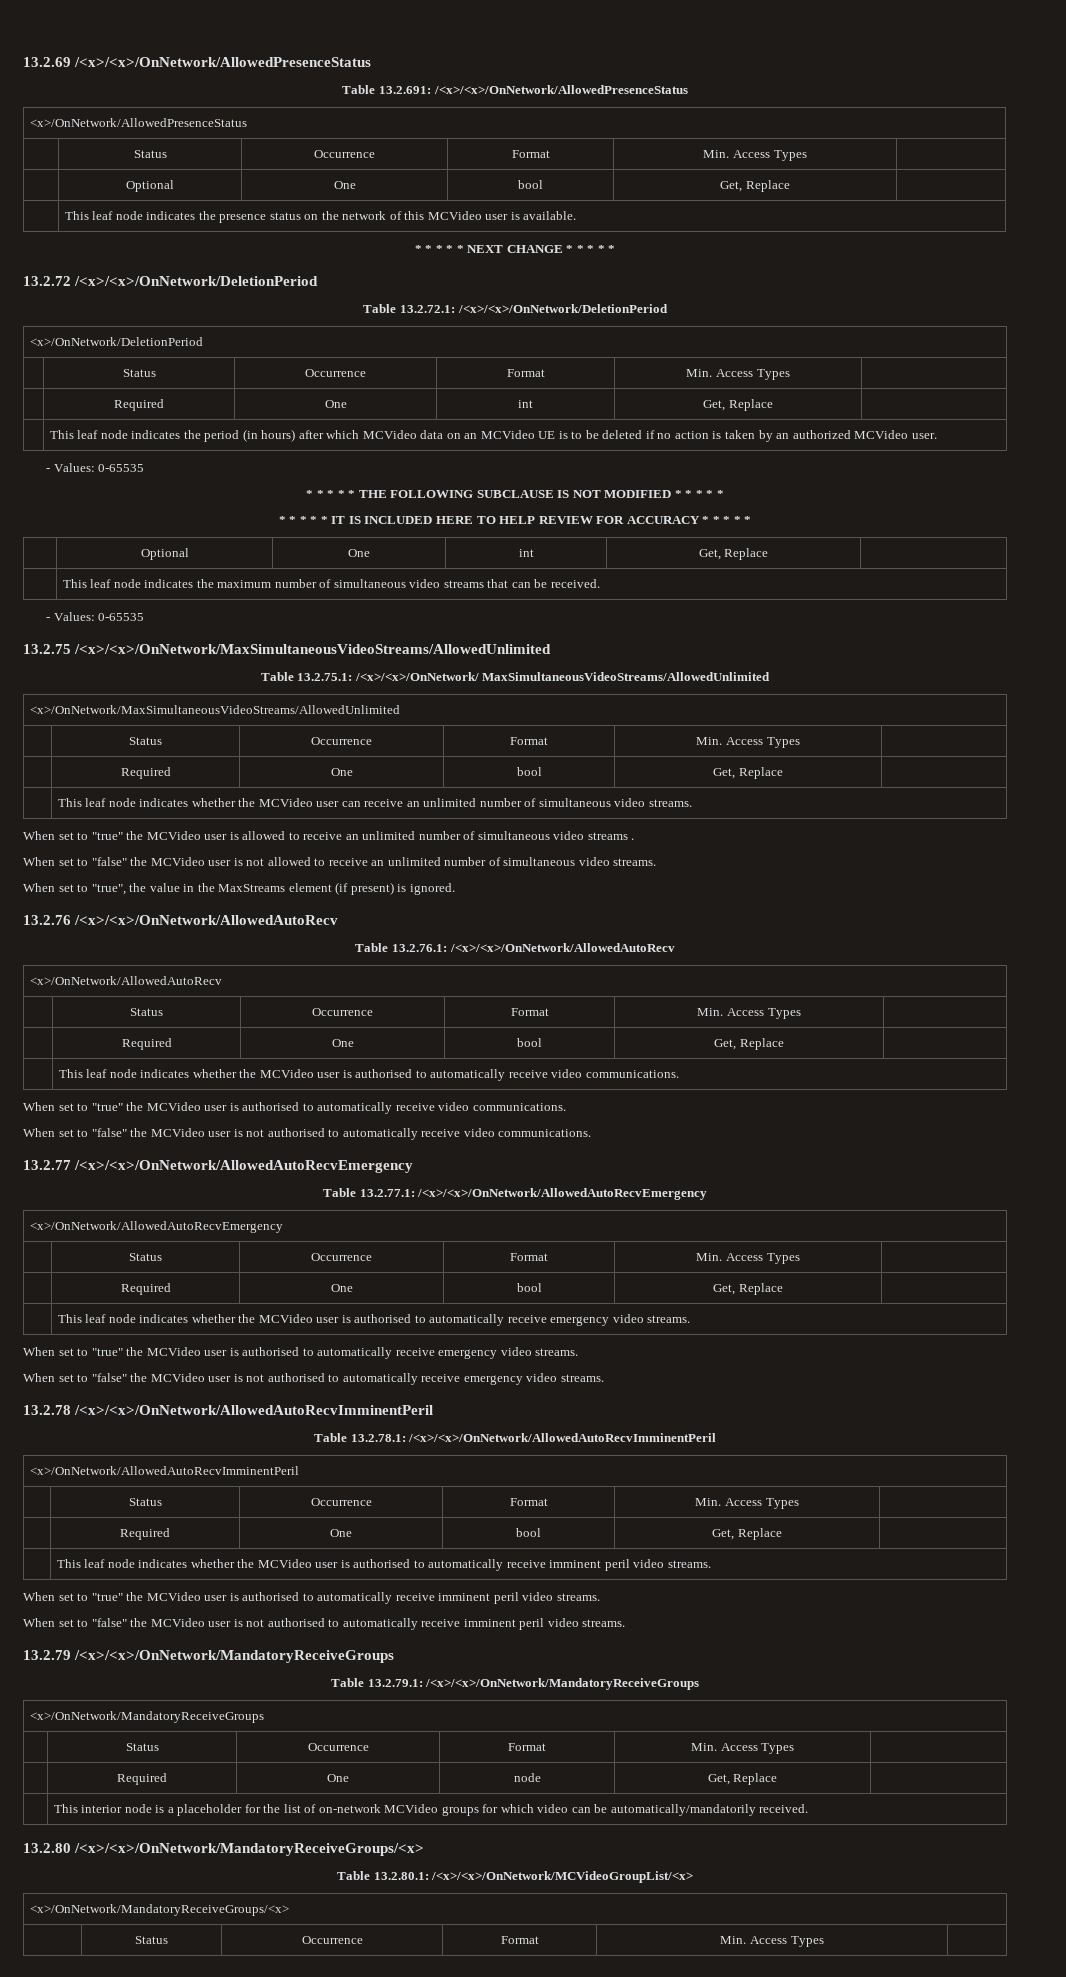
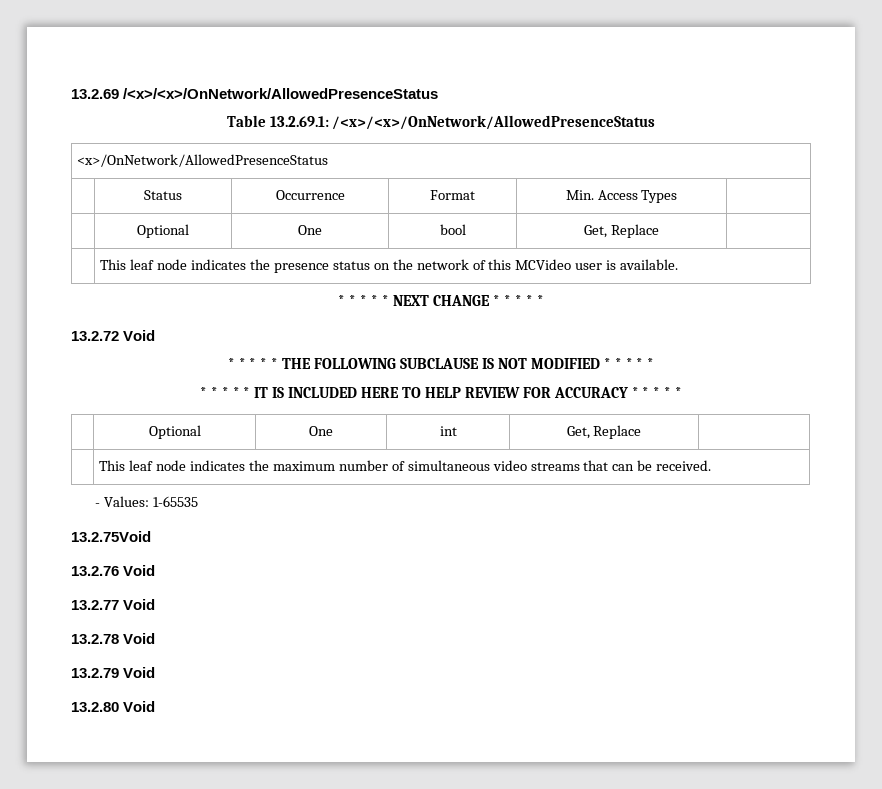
[379,86,431,94] 13.2.691: -> [269,116,329,127] 13.2.69.1:
[74,276,319,286] [363,304,668,313] [29,337,203,346] [122,369,156,377] [305,369,366,377] [506,369,545,377] [686,369,790,380] [114,399,164,411] [324,400,347,408] [518,400,533,408] [703,399,773,411] [49,429,937,442] [46,463,145,472] /<x>/<x>/OnNetwork/DeletionPeriod // Table 13.2.72.1: /<x>/<x>/OnNetwork/DeletionPeriod // <x>/OnNetwork/DeletionPeriod // | Status | Occurrence | Format | Min. Access Types | // | Required | One | int | Get, Replace | // | This leaf node indicates the period (in hours) after which MCVideo data on an MCVideo UE is to be deleted if no action is taken by an authorized MCVideo user. // - Values: 0-65535 -> [123,330,156,341] Void
[98,613,145,621] [23,644,552,654] [260,672,771,681] [29,705,400,714] [129,737,162,745] [311,737,372,745] [510,737,548,745] [696,737,800,748] [120,767,171,779] [330,768,353,776] [516,767,542,776] [713,767,783,779] [57,798,692,807] [23,831,635,840] [23,857,657,866] [23,882,455,895] [23,915,339,925] [355,943,675,952] [29,976,222,985] [130,1008,163,1016] [312,1008,373,1016] [510,1008,549,1016] [697,1008,801,1019] [121,1038,172,1050] [331,1039,354,1047] [517,1038,542,1047] [714,1038,784,1050] [58,1069,679,1081] [23,1102,566,1114] [23,1128,592,1140] [23,1160,414,1173] [322,1188,708,1200] [29,1221,283,1233] [129,1253,162,1261] [311,1253,372,1261] [510,1253,548,1261] [696,1253,800,1264] [120,1283,171,1295] [330,1284,353,1292] [516,1283,542,1292] [713,1283,783,1295] [57,1314,691,1326] [23,1347,579,1359] [23,1373,604,1385] [23,1405,434,1415] [313,1433,717,1442] [29,1466,299,1475] [128,1498,162,1506] [310,1498,372,1506] [509,1498,548,1506] [695,1498,799,1509] [120,1528,170,1540] [330,1529,352,1537] [516,1528,541,1537] [712,1528,782,1540] [56,1559,711,1571] [23,1592,600,1604] [23,1618,626,1630] [23,1650,395,1663] [330,1678,700,1690] [29,1711,264,1723] [125,1743,159,1751] [307,1743,369,1751] [508,1743,546,1751] [690,1743,795,1754] [117,1773,167,1785] [327,1774,349,1782] [513,1773,541,1782] [707,1773,778,1785] [53,1804,809,1816] [23,1843,425,1856] [336,1871,694,1883] [29,1904,289,1916] [135,1936,168,1944] [301,1936,363,1944] [500,1936,539,1944] [720,1936,824,1947] 0-65535 // 13.2.75 /<x>/<x>/OnNetwork/MaxSimultaneousVideoStreams/AllowedUnlimited // Table 13.2.75.1: /<x>/<x>/OnNetwork/ MaxSimultaneousVideoStreams/AllowedUnlimited // <x>/OnNetwork/MaxSimultaneousVideoStreams/AllowedUnlimited // | Status | Occurrence | Format | Min. Access Types | // | Required | One | bool | Get, Replace | // | This leaf node indicates whether the MCVideo user can receive an unlimited number of simultaneous video streams. // When set to "true" the MCVideo user is allowed to receive an unlimited number of simultaneous video streams . // When set to "false" the MCVideo user is not allowed to receive an unlimited number of simultaneous video streams. // When set to "true", the value in the MaxStreams element (if present) is ignored. // 13.2.76 /<x>/<x>/OnNetwork/AllowedAutoRecv // Table 13.2.76.1: /<x>/<x>/OnNetwork/AllowedAutoRecv // <x>/OnNetwork/AllowedAutoRecv // | Status | Occurrence | Format | Min. Access Types | // | Required | One | bool | Get, Replace | // | This leaf node indicates whether the MCVideo user is authorised to automatically receive video communications. // When set to "true" the MCVideo user is authorised to automatically receive video communications. // When set to "false" the MCVideo user is not authorised to automatically receive video communications. // 13.2.77 /<x>/<x>/OnNetwork/AllowedAutoRecvEmergency // Table 13.2.77.1: /<x>/<x>/OnNetwork/AllowedAutoRecvEmergency // <x>/OnNetwork/AllowedAutoRecvEmergency // | Status | Occurrence | Format | Min. Access Types | // | Required | One | bool | Get, Replace | // | This leaf node indicates whether the MCVideo user is authorised to automatically receive emergency video streams. // When set to "true" the MCVideo user is authorised to automatically receive emergency video streams. // When set to "false" the MCVideo user is not authorised to automatically receive emergency video streams. // 13.2.78 /<x>/<x>/OnNetwork/AllowedAutoRecvImminentPeril // Table 13.2.78.1: /<x>/<x>/OnNetwork/AllowedAutoRecvImminentPeril // <x>/OnNetwork/AllowedAutoRecvImminentPeril // | Status | Occurrence | Format | Min. Access Types | // | Required | One | bool | Get, Replace | // | This leaf node indicates whether the MCVideo user is authorised to automatically receive imminent peril video streams. // When set to "true" the MCVideo user is authorised to automatically receive imminent peril video streams. // When set to "false" the MCVideo user is not authorised to automatically receive imminent peril video streams. // 13.2.79 /<x>/<x>/OnNetwork/MandatoryReceiveGroups // Table 13.2.79.1: /<x>/<x>/OnNetwork/MandatoryReceiveGroups // <x>/OnNetwork/MandatoryReceiveGroups // | Status | Occurrence | Format | Min. Access Types | // | Required | One | node | Get, Replace | // | This interior node is a placeholder for the list of on-network MCVideo groups for which video can be automatically/mandatorily received. // 13.2.80 /<x>/<x>/OnNetwork/MandatoryReceiveGroups/<x> // Table 13.2.80.1: /<x>/<x>/OnNetwork/MCVideoGroupList/<x> // <x>/OnNetwork/MandatoryReceiveGroups/<x> // | Status | Occurrence | Format | Min. Access Types | -> [153,496,199,507] [71,531,151,542] [71,565,156,576] [71,599,156,610] [71,633,156,644] [71,667,156,678] [71,701,156,712] 1-65535 // 13.2.75Void // 13.2.76 Void // 13.2.77 Void // 13.2.78 Void // 13.2.79 Void // 13.2.80 Void

